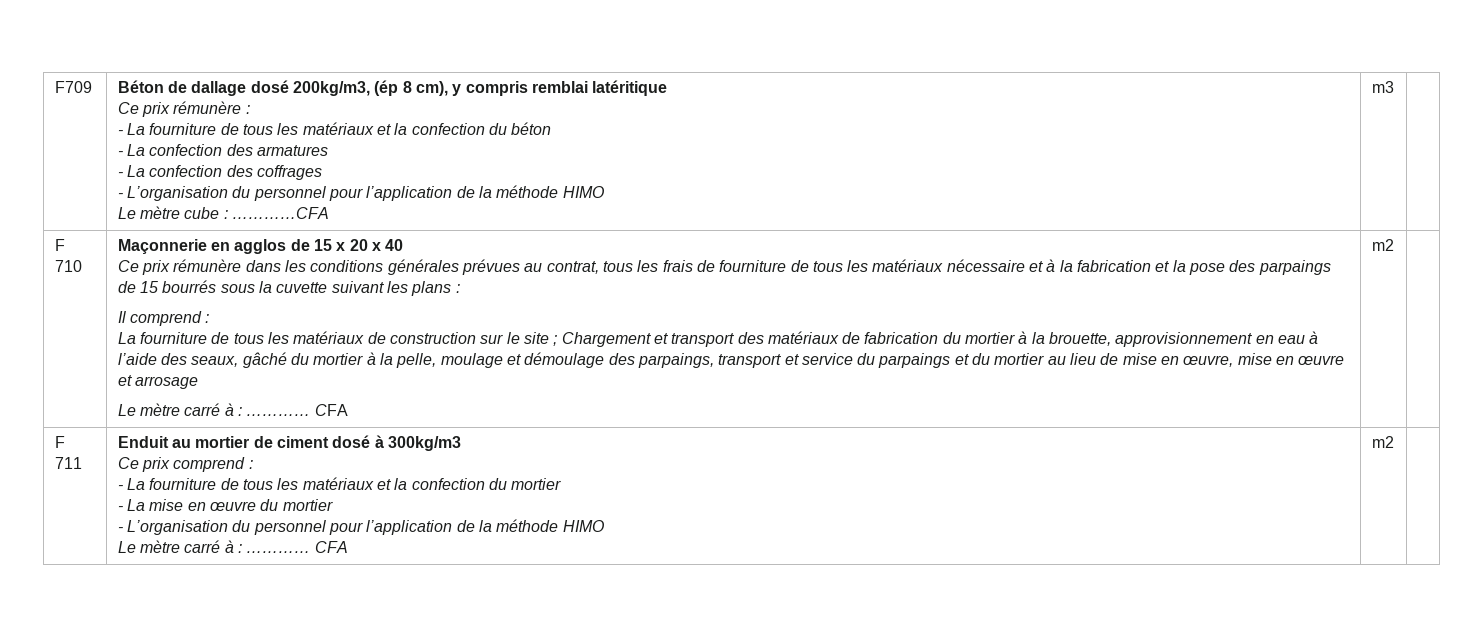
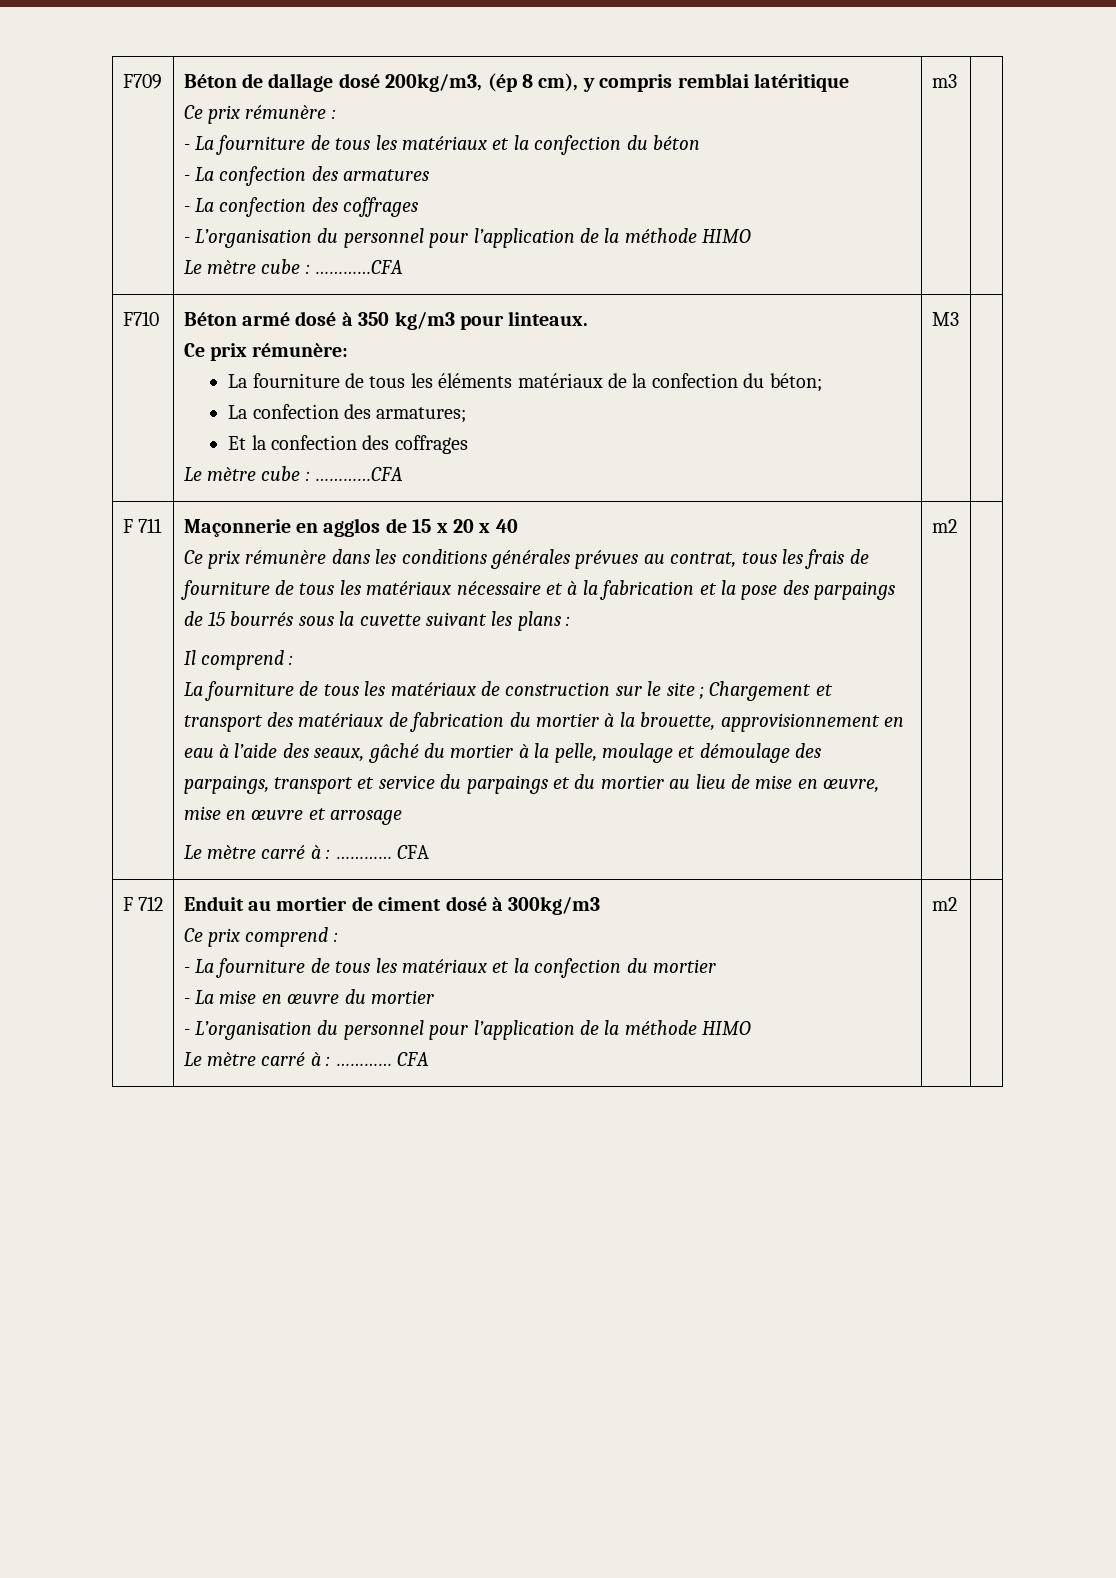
[54,239,65,251] [54,260,82,272] // F 710 -> [122,311,159,326] [183,311,589,330] [183,343,349,361] [228,373,822,392] [228,404,467,423] [228,435,468,454] [183,466,404,481] [931,312,959,326] [122,518,163,533] // F710 | Béton armé dosé à 350 kg/m3 pour linteaux. // Ce prix rémunère: // La fourniture de tous les éléments matériaux de la confection du béton; // La confection des armatures; // Et la confection des coffrages // Le mètre cube : …………CFA | M3 | // F 711
[54,457,82,469] 711 -> [138,896,164,911] 712

